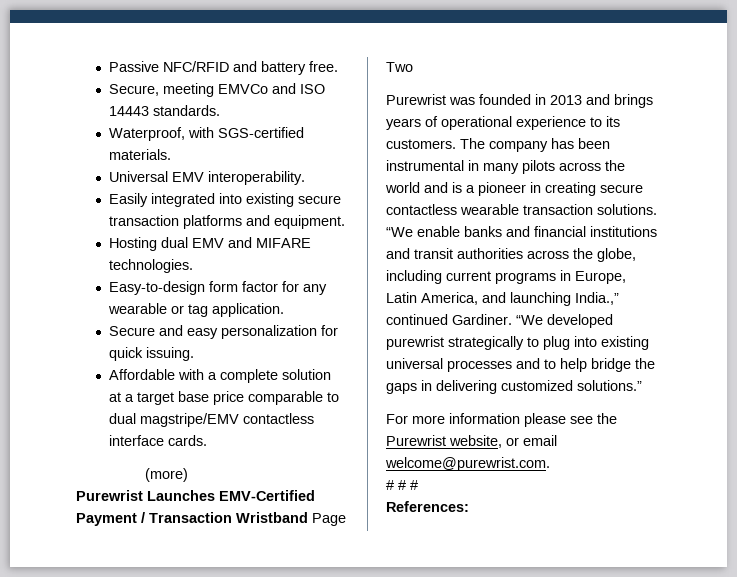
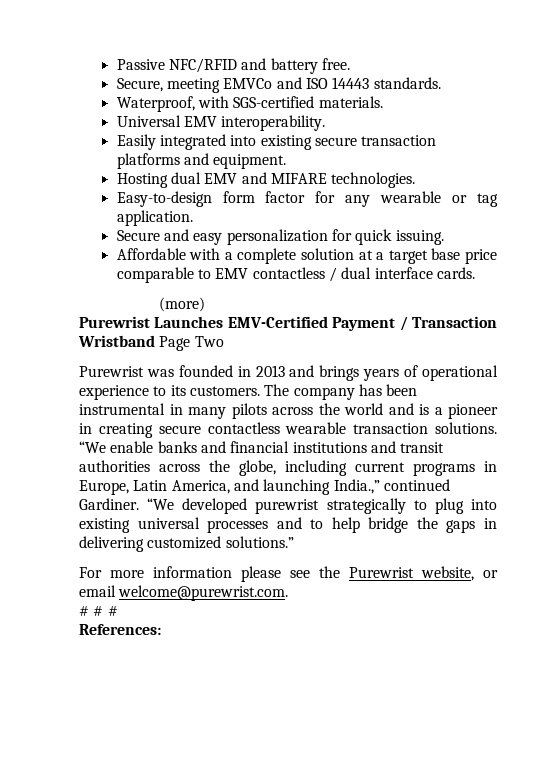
[109,413,315,427] dual magstripe/EMV contactless -> [215,267,372,282] EMV contactless / dual

